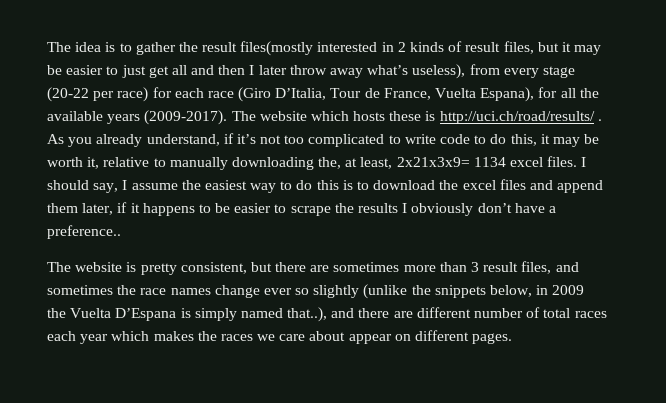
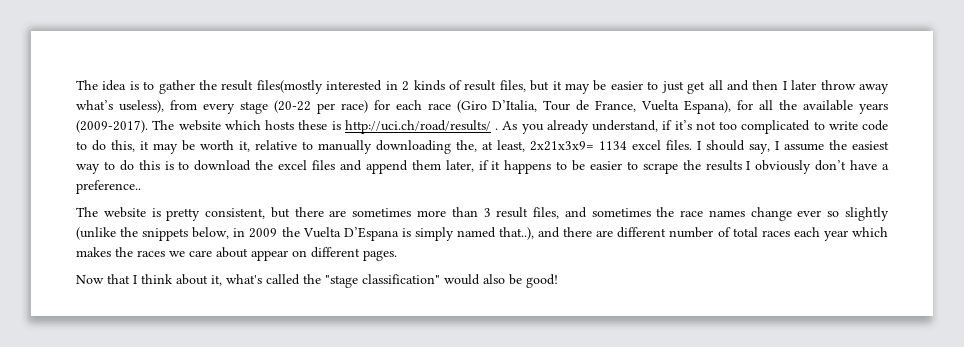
(513, 338) none -> [76,274,558,288] // Now that I think about it, what's called the "stage classification" would also be good!

